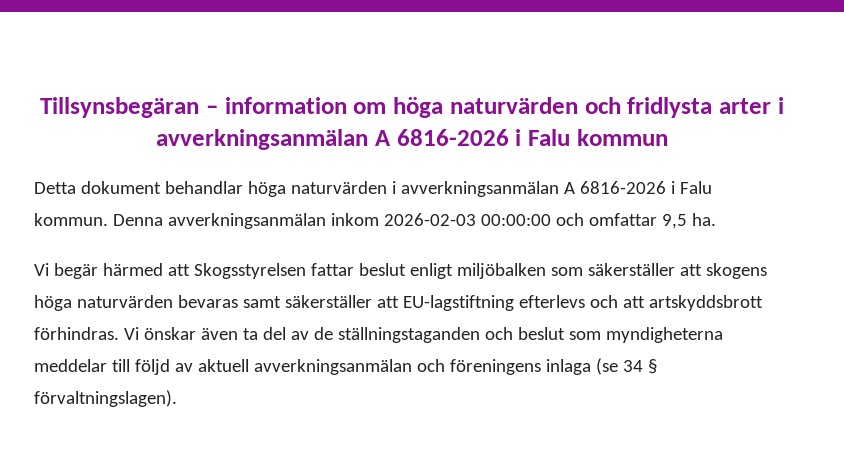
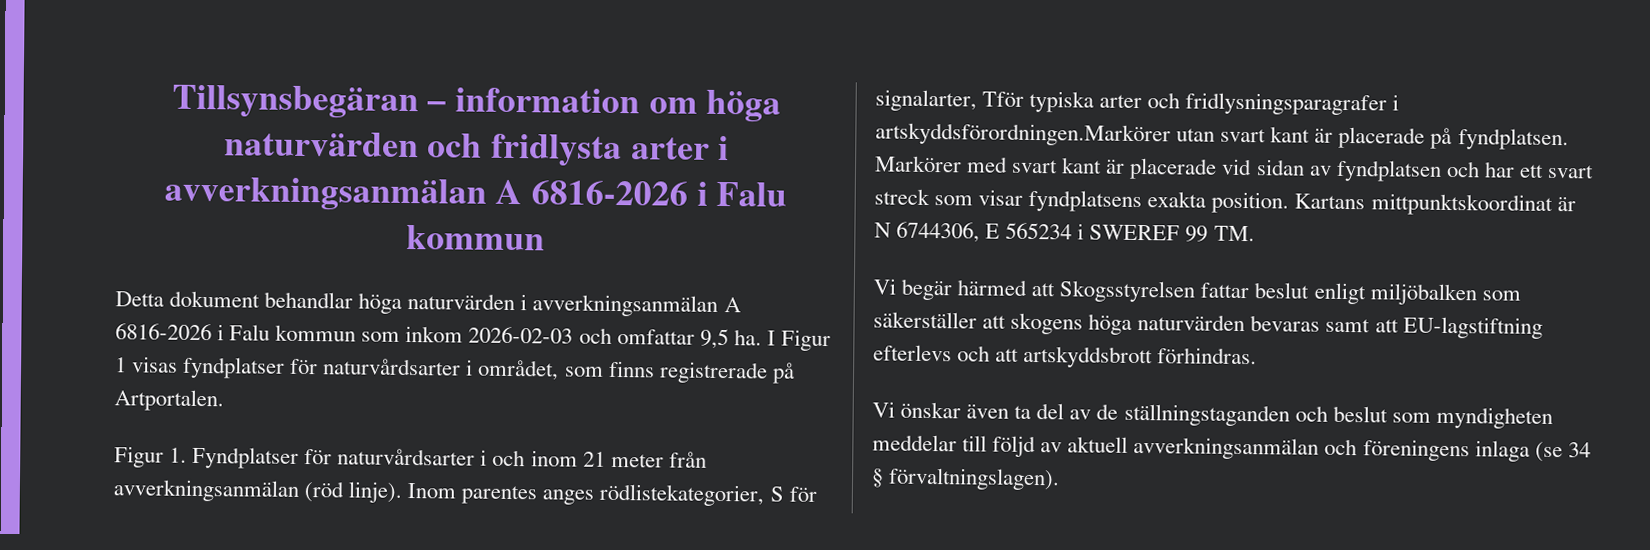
[34,213,326,229] kommun. Denna avverkningsanmälan -> [275,324,401,342] kommun som
[480,214,551,226] 00:00:00 -> (574, 335) none
(716, 219) none -> [766,329,831,352] [115,356,795,384] [114,389,224,412] [114,446,707,469] [113,479,817,507] [875,89,1400,116] [875,122,1569,151] [874,155,1594,182] [874,188,1576,216] [874,221,1255,243] I Figur 1 visas fyndplatser för naturvårdsarter i området, som finns registrerade på Artportalen. // Figur 1. Fyndplatser för naturvårdsarter i och inom 21 meter från avverkningsanmälan (röd linje). Inom parentes anges rödlistekategorier, S för signalarter, Tför typiska arter och fridlysningsparagrafer i artskyddsförordningen.Markörer utan svart kant är placerade på fyndplatsen. Markörer med svart kant är placerade vid sidan av fyndplatsen och har ett svart streck som visar fyndplatsens exakta position. Kartans mittpunktskoordinat är N 6744306, E 565234 i SWEREF 99 TM.
[284,295,372,308] säkerställer -> (1371, 325) none
(119, 333) none -> (1258, 356) //
[605,327,723,343] myndigheterna -> [1435,406,1553,429] myndigheten

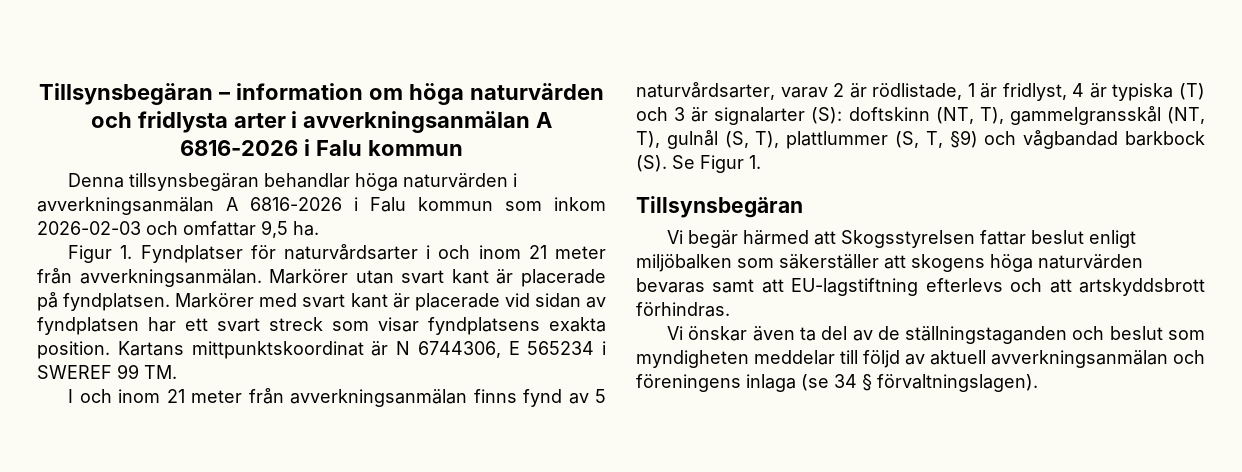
[115,290,261,308] Detta dokument -> [68,173,260,191] Denna tillsynsbegäran
[766,329,831,352] [115,356,795,384] [114,389,224,412] I Figur 1 visas fyndplatser för naturvårdsarter i området, som finns registrerade på Artportalen. -> (319, 228) none
[113,479,817,507] [875,89,1400,116] [875,122,1171,147] avverkningsanmälan (röd linje). Inom parentes anges rödlistekategorier, S för signalarter, Tför typiska arter och fridlysningsparagrafer i artskyddsförordningen.Markörer -> [79,269,349,287] avverkningsanmälan. Markörer
[1445,160,1480,178] och -> (139, 326) none
(1255, 233) none -> [68,388,606,407] [636,82,1205,101] [636,106,1205,125] [636,130,1205,149] [636,155,761,173] [636,196,803,218] // I och inom 21 meter från avverkningsanmälan finns fynd av 5 naturvårdsarter, varav 2 är rödlistade, 1 är fridlyst, 4 är typiska (T) och 3 är signalarter (S): doftskinn (NT, T), gammelgransskål (NT, T), gulnål (S, T), plattlummer (S, T, §9) och vågbandad barkbock (S). Se Figur 1. // Tillsynsbegäran

